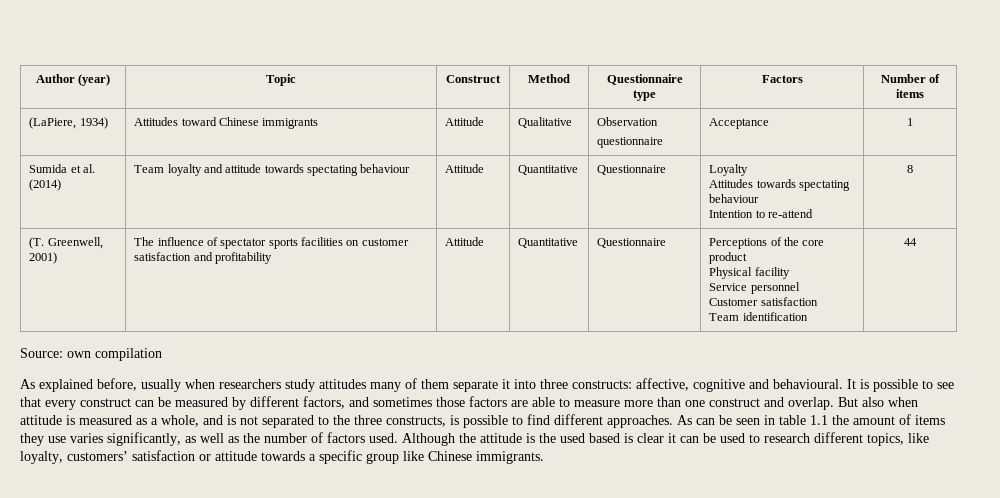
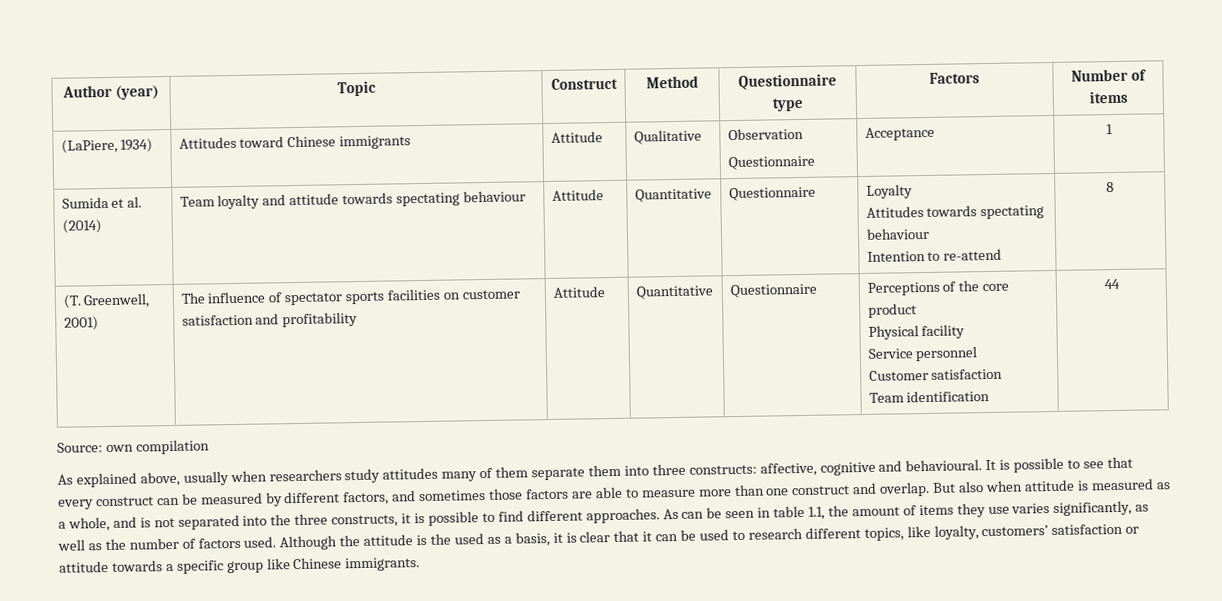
[597,137,664,148] questionnaire -> [727,155,815,171] Questionnaire
[97,378,137,391] before, -> [139,471,180,487] above,
[502,379,510,389] it -> [587,464,621,477] them
[318,416,329,425] to -> [242,515,268,526] into
(446, 421) none -> [401,513,412,524] it
[810,415,828,425] 1.1 -> [808,506,826,520] 1.1,
[589,433,620,443] based -> [486,532,563,547] as a basis, it
(664, 438) none -> [613,530,640,542] that

